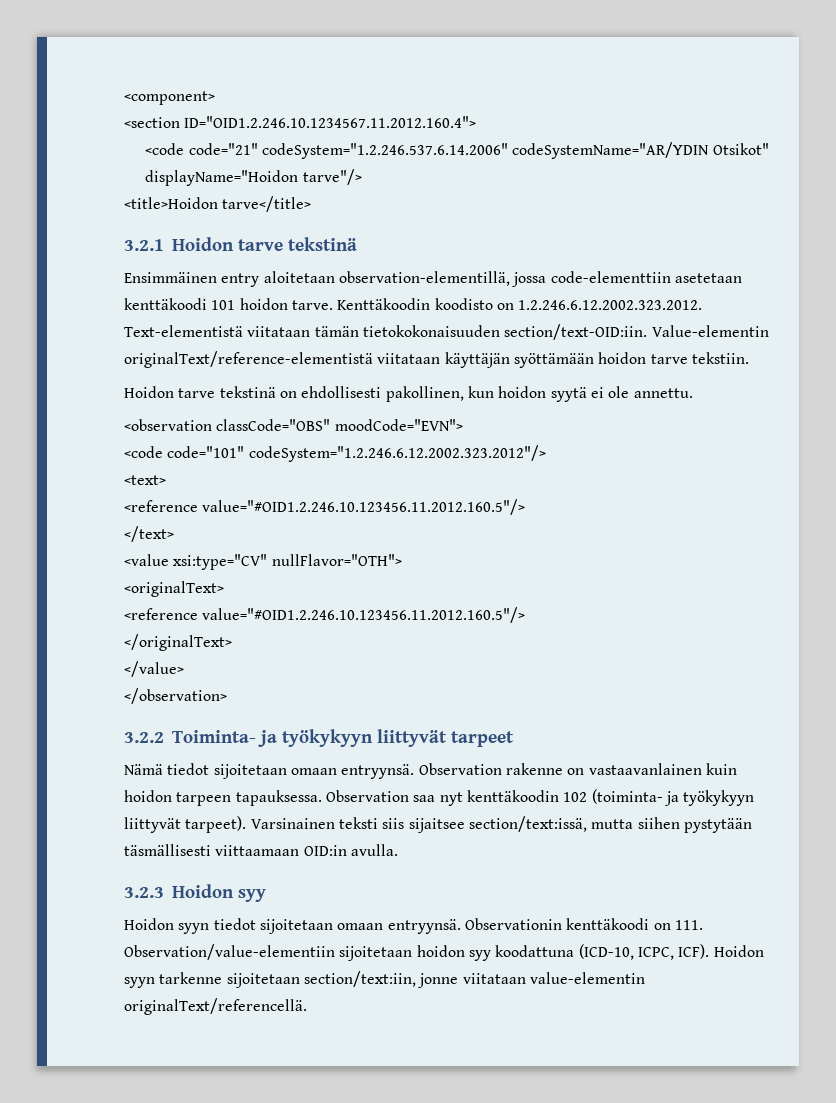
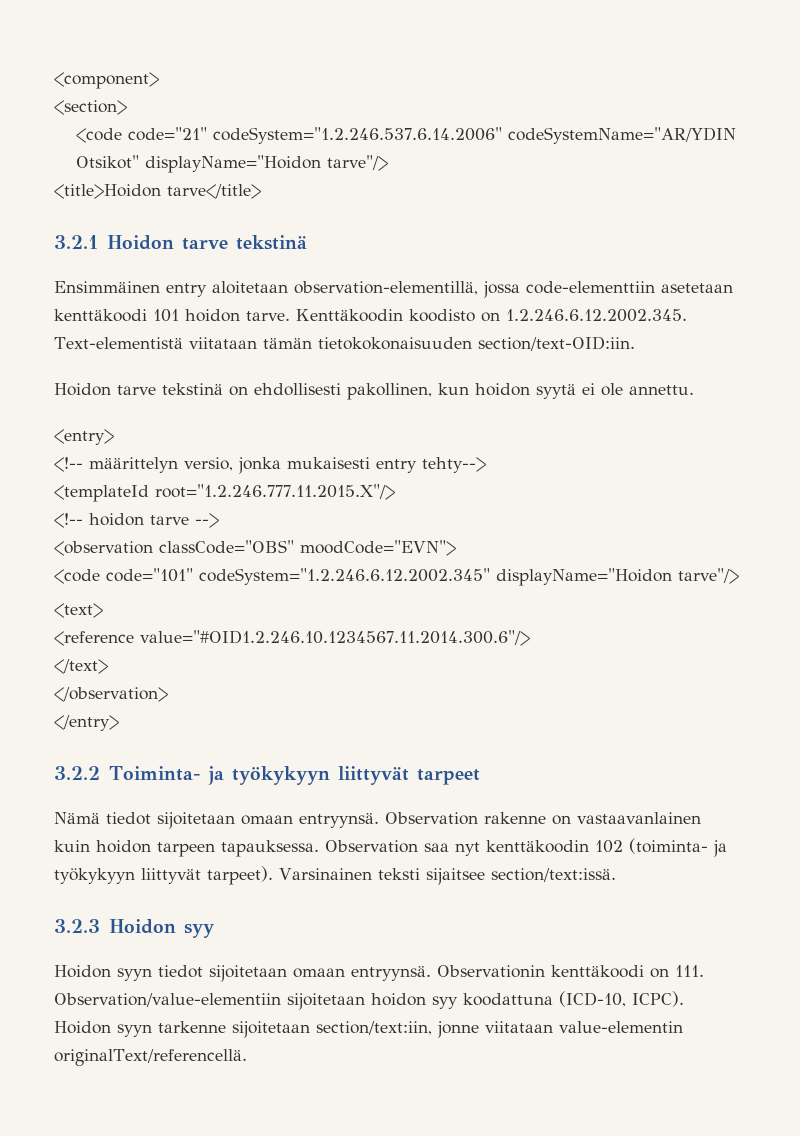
[124,116,477,128] <section ID="OID1.2.246.10.1234567.11.2012.160.4"> -> [54,100,127,115] <section>
[518,300,703,310] 1.2.246.6.12.2002.323.2012. -> [506,309,687,322] 1.2.246.6.12.2002.345.
[651,325,769,337] [124,351,749,368] Value-elementin originalText/reference-elementistä viitataan käyttäjän syöttämään hoidon tarve tekstiin. -> (635, 343) none
(693, 393) none -> [54,429,114,445] [54,457,486,474] [54,484,395,502] [54,513,219,528] // <entry> // <!-- määrittelyn versio, jonka mukaisesti entry tehty--> // <templateId root="1.2.246.777.11.2015.X"/> // <!-- hoidon tarve -->
[248,445,546,462] codeSystem="1.2.246.6.12.2002.323.2012"/> -> [199,568,739,586] codeSystem="1.2.246.6.12.2002.345" displayName="Hoidon tarve"/>
[202,499,526,515] value="#OID1.2.246.10.123456.11.2012.160.5"/> -> [140,630,530,646] value="#OID1.2.246.10.1234567.11.2014.300.6"/>
[124,554,402,570] [124,581,224,597] [124,607,526,623] [124,634,232,651] [124,661,184,677] [124,688,227,704] <value xsi:type="CV" nullFlavor="OTH"> // <originalText> // <reference value="#OID1.2.246.10.123456.11.2012.160.5"/> // </originalText> // </value> // </observation> -> [54,687,168,702] [54,715,119,731] </observation> // </entry>
[382,816,752,833] [124,844,398,856] siis sijaitsee section/text:issä, mutta siihen pystytään täsmällisesti viittaamaan OID:in avulla. -> [425,868,616,885] sijaitsee section/text:issä.
[637,944,710,960] ICPC, ICF). -> [632,991,684,1007] ICPC).

